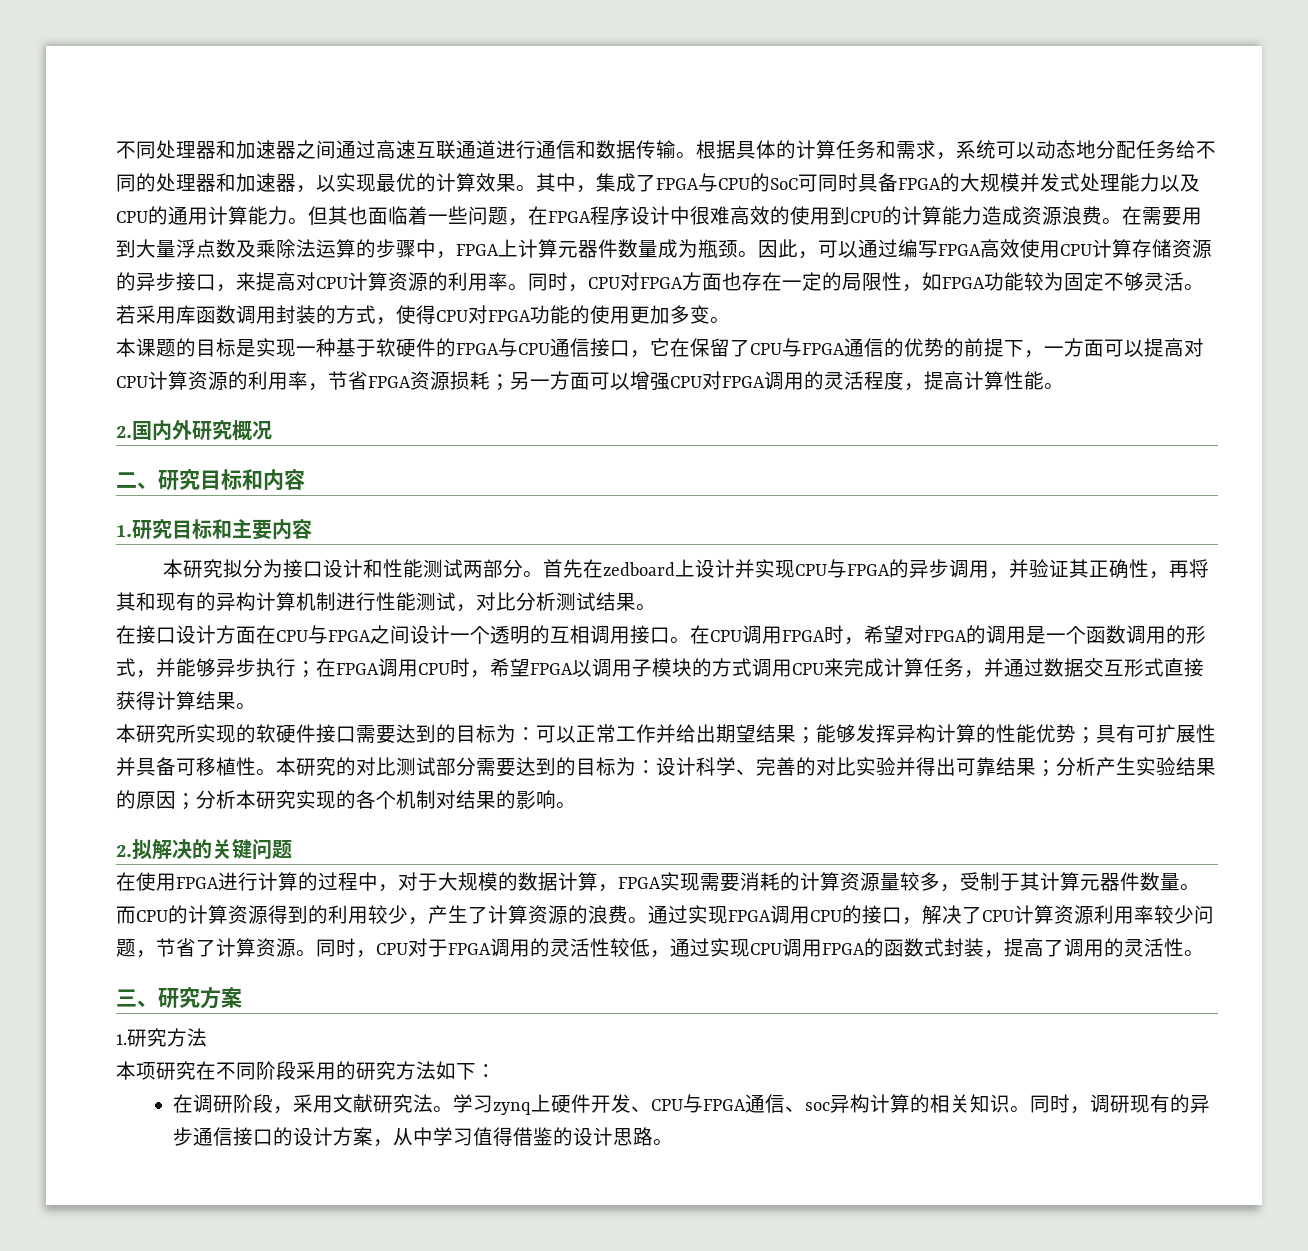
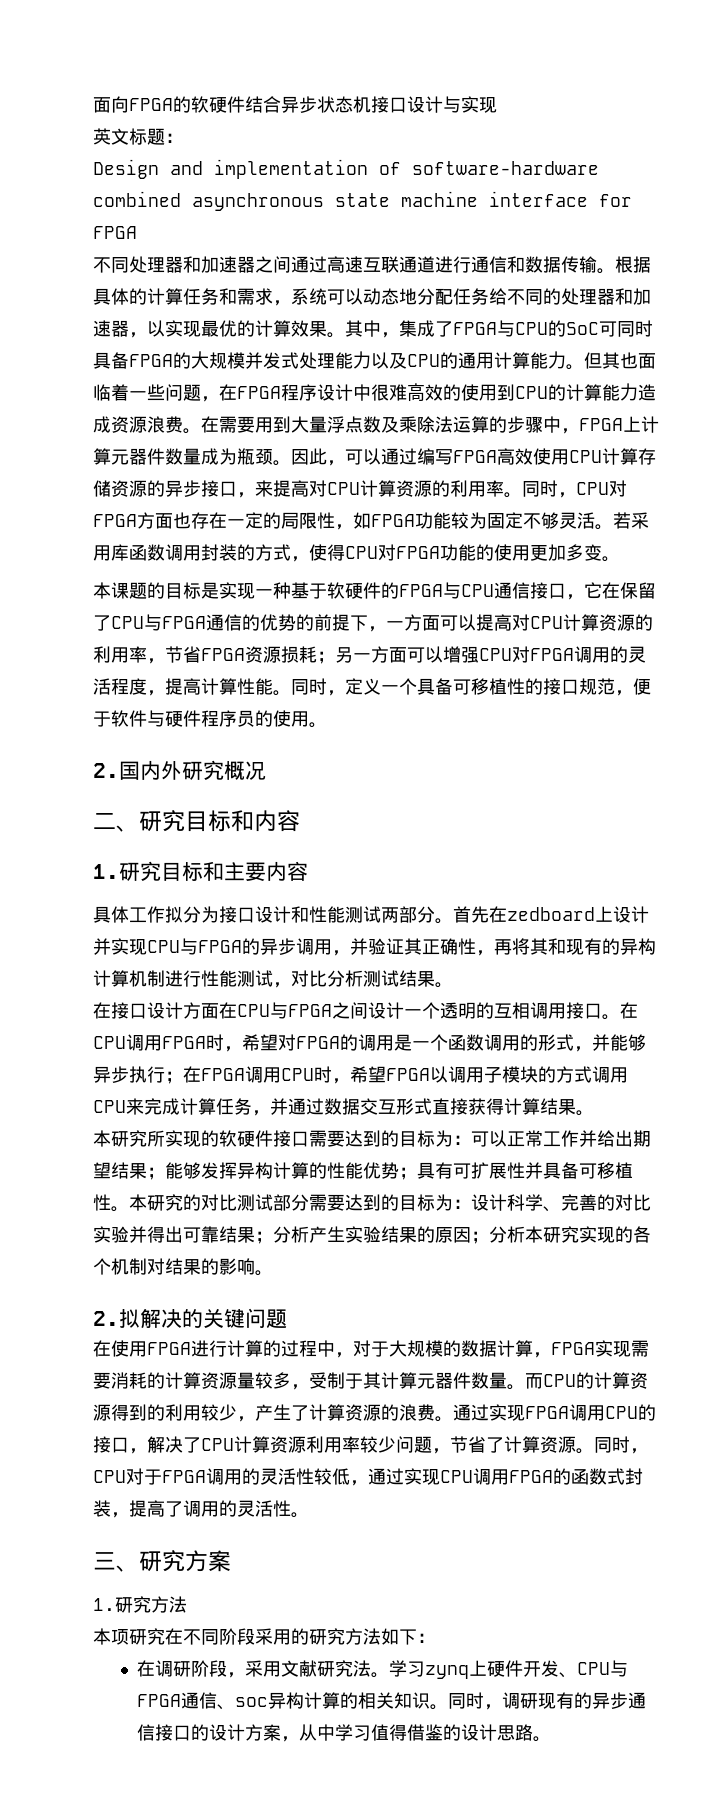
(116, 150) none -> [93,96,497,113] [93,128,183,145] [93,159,599,179] [93,191,632,211] [93,226,137,239] 面向FPGA的软硬件结合异步状态机接口设计与实现 // 英文标题： // Design and implementation of software-hardware combined asynchronous state machine interface for FPGA //
(1064, 386) none -> [291,678,651,696] [93,710,327,728] 同时，定义一个具备可移植性的接口规范，便于软件与硬件程序员的使用。
[162,559,223,578] 本研究 -> [93,906,165,923] 具体工作

